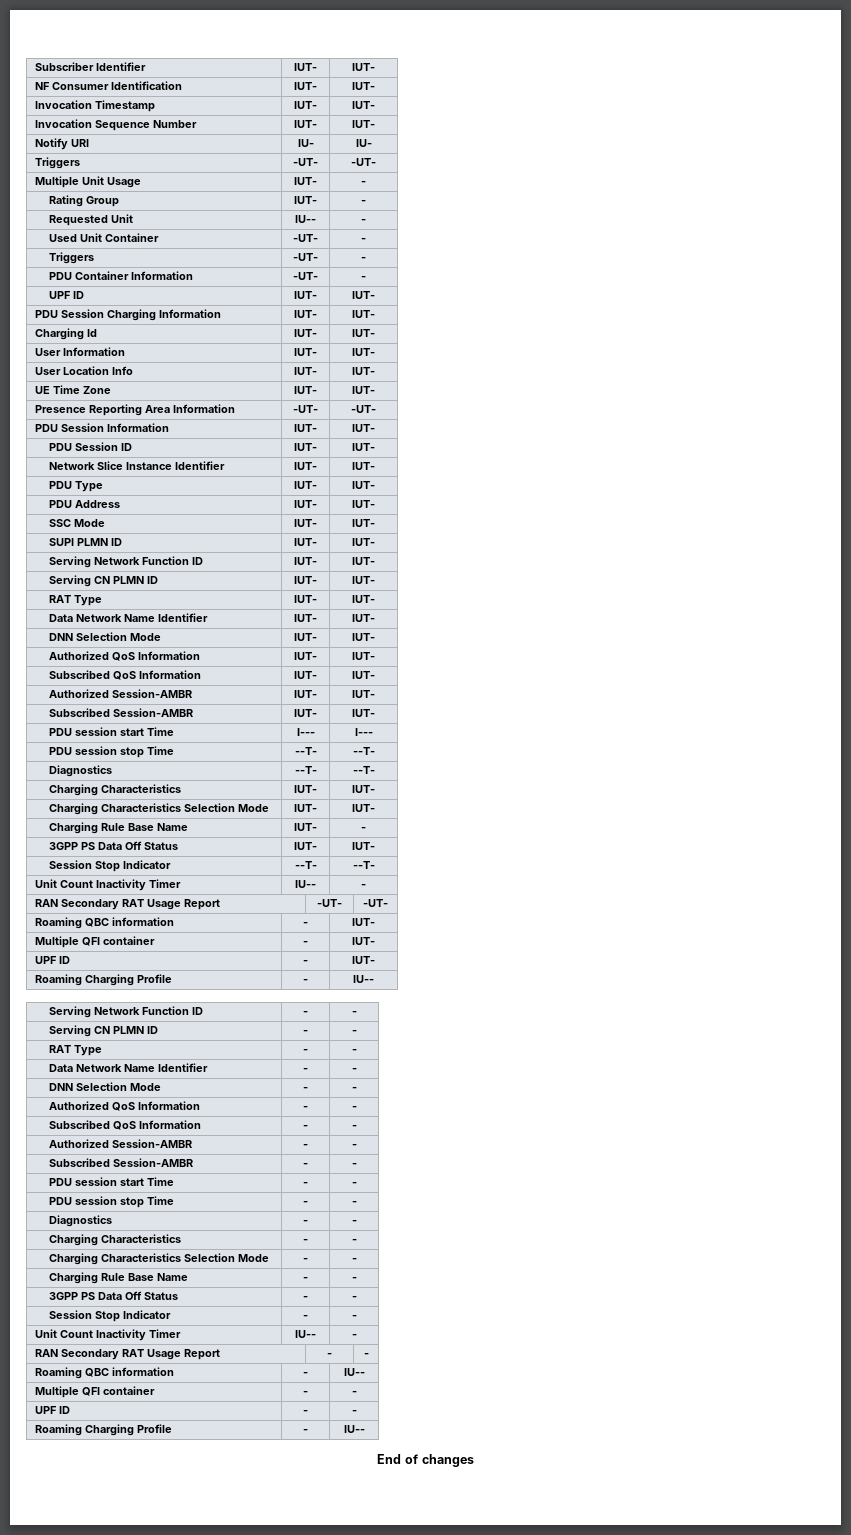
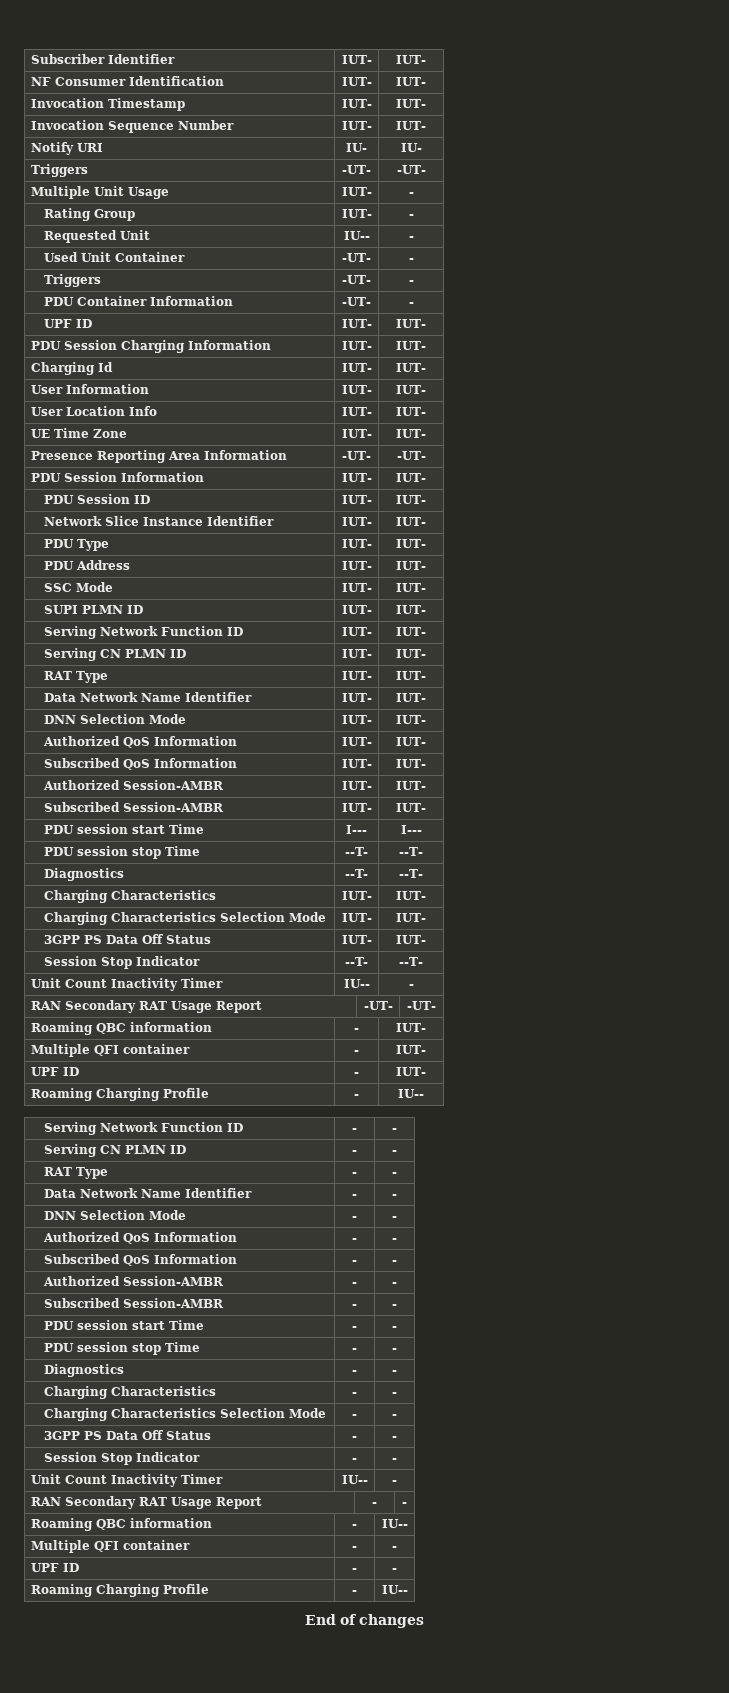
[49,822,189,834] [294,823,317,831] [361,827,366,831] // Charging Rule Base Name | IUT- | - -> (427, 917) none
[49,1272,189,1284] [303,1277,308,1281] [351,1277,357,1281] // Charging Rule Base Name | - | - -> (397, 1416) none

